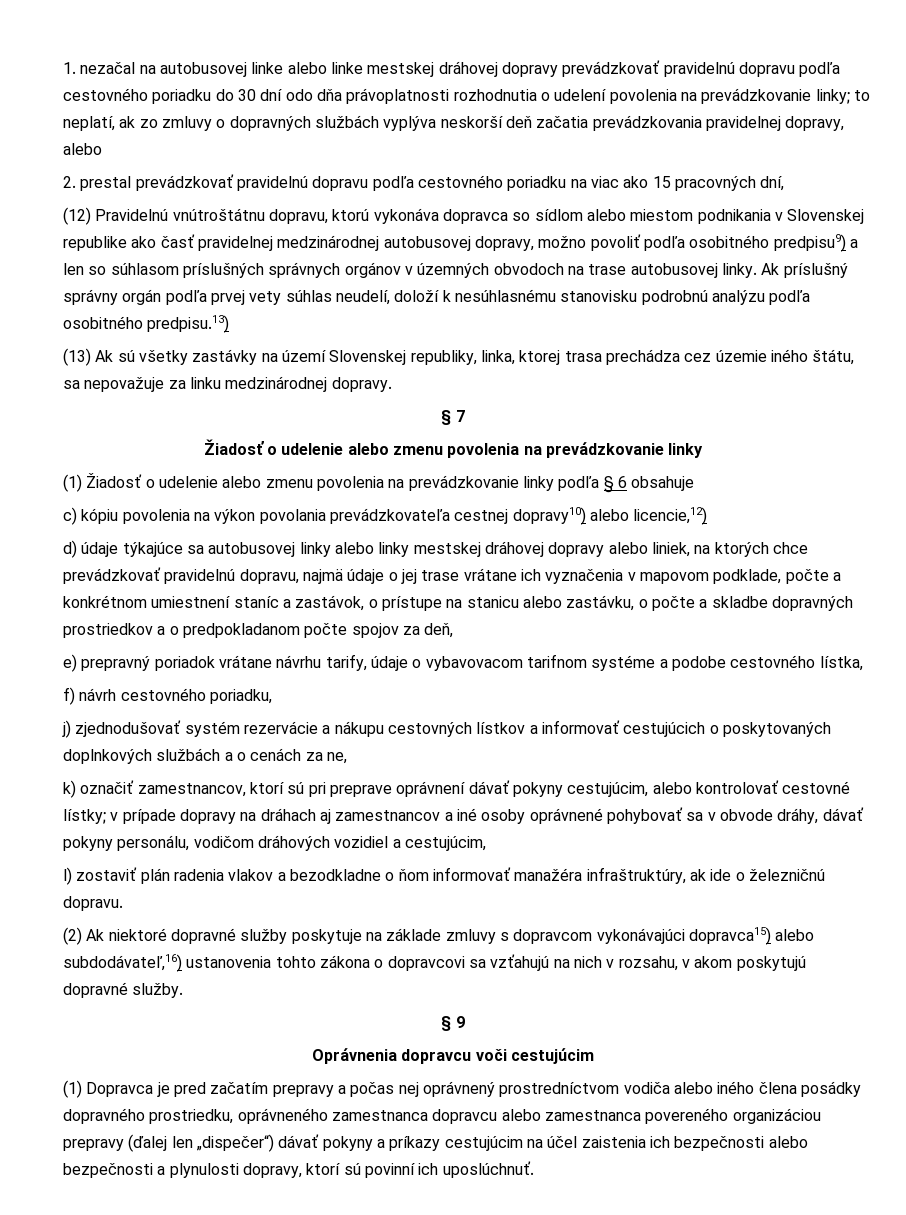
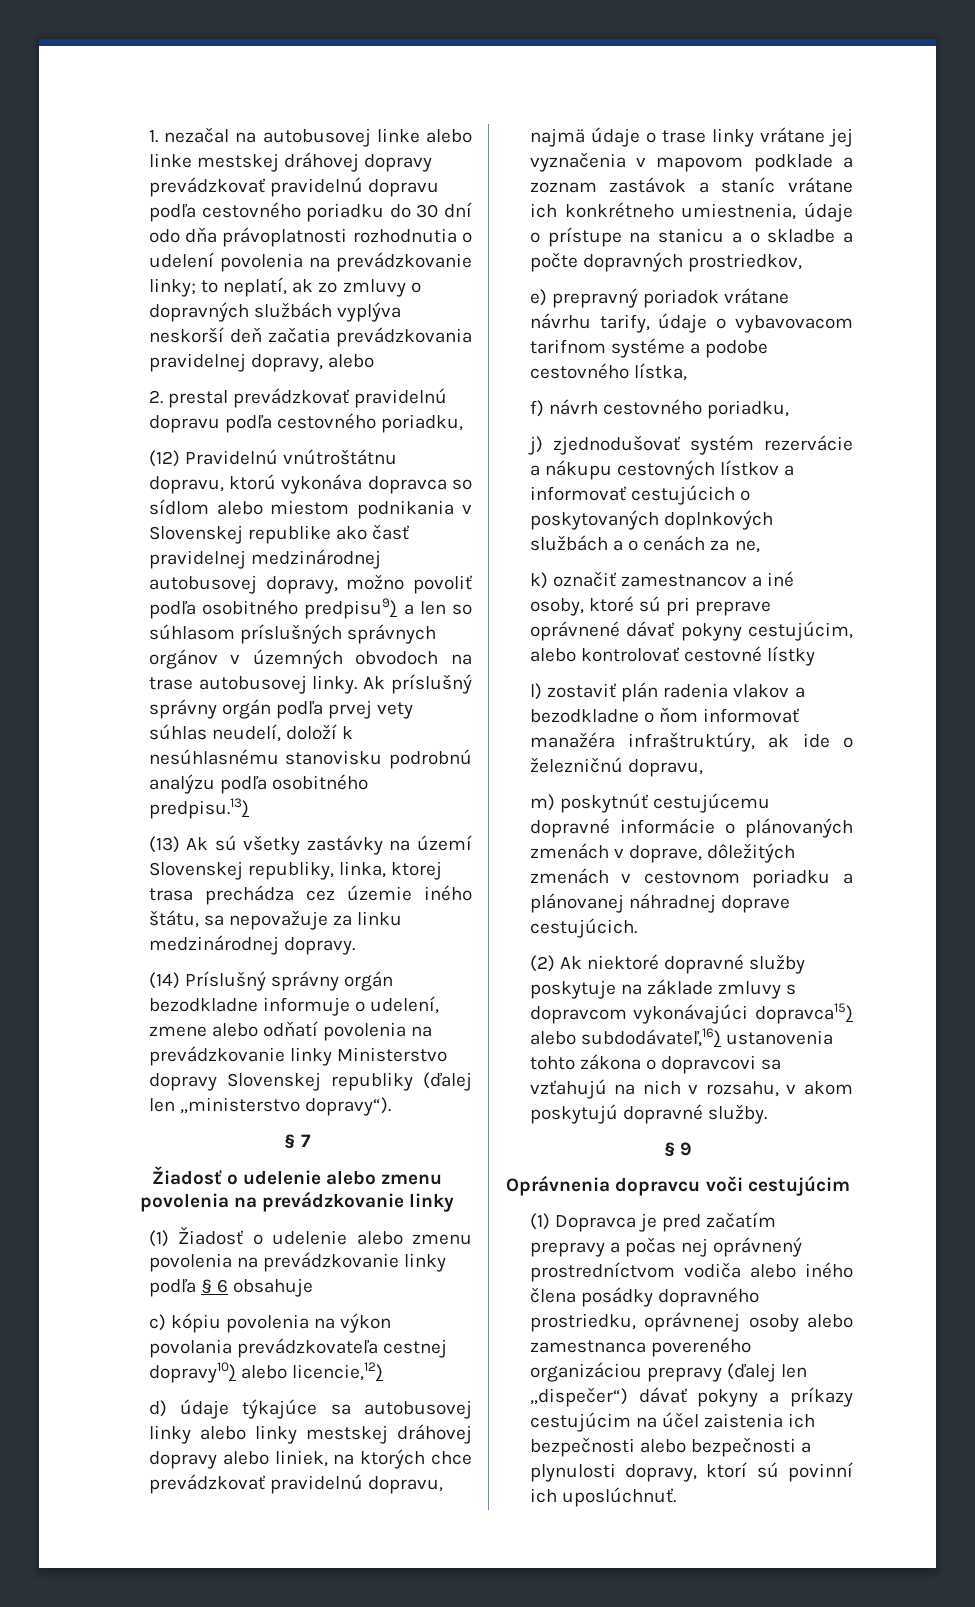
[507,176,785,191] poriadku na viac ako 15 pracovných dní, -> [381,414,464,433] poriadku,
(392, 384) none -> [148,971,394,991] [148,996,440,1016] [148,1021,433,1041] [148,1046,448,1066] [148,1072,472,1091] [148,1097,392,1116] // (14) Príslušný správny orgán bezodkladne informuje o udelení, zmene alebo odňatí povolenia na prevádzkovanie linky Ministerstvo dopravy Slovenskej republiky (ďalej len „ministerstvo dopravy“).
[400,568,841,584] [63,595,853,611] [63,623,454,638] jej trase vrátane ich vyznačenia v mapovom podklade, počte a konkrétnom umiestnení staníc a zastávok, o prístupe na stanicu alebo zastávku, o počte a skladbe dopravných prostriedkov a o predpokladanom počte spojov za deň, -> [661,127,853,147] [529,152,853,172] [529,177,853,193] [529,202,853,222] [529,227,853,247] [529,252,803,272] trase linky vrátane jej vyznačenia v mapovom podklade a zoznam zastávok a staníc vrátane ich konkrétneho umiestnenia, údaje o prístupe na stanicu a o skladbe a počte dopravných prostriedkov,
[137,782,285,797] zamestnancov, ktorí -> [621,571,795,587] [529,596,635,616] zamestnancov a iné osoby, ktoré
[396,781,466,797] oprávnení -> [529,621,620,641] oprávnené
[63,807,864,824] [63,835,486,851] lístky; v prípade dopravy na dráhach aj zamestnancov a iné osoby oprávnené pohybovať sa v obvode dráhy, dávať pokyny personálu, vodičom dráhových vozidiel a cestujúcim, -> [767,646,816,666] lístky
[63,896,124,911] dopravu. -> [628,759,704,777] [529,793,771,813] [529,818,853,838] [529,843,796,863] [529,868,853,888] [529,893,791,913] [529,918,637,938] dopravu, // m) poskytnúť cestujúcemu dopravné informácie o plánovaných zmenách v doprave, dôležitých zmenách v cestovnom poriadku a plánovanej náhradnej doprave cestujúcich.
[237,1108,498,1124] oprávneného zamestnanca dopravcu -> [644,1312,799,1332] oprávnenej osoby

